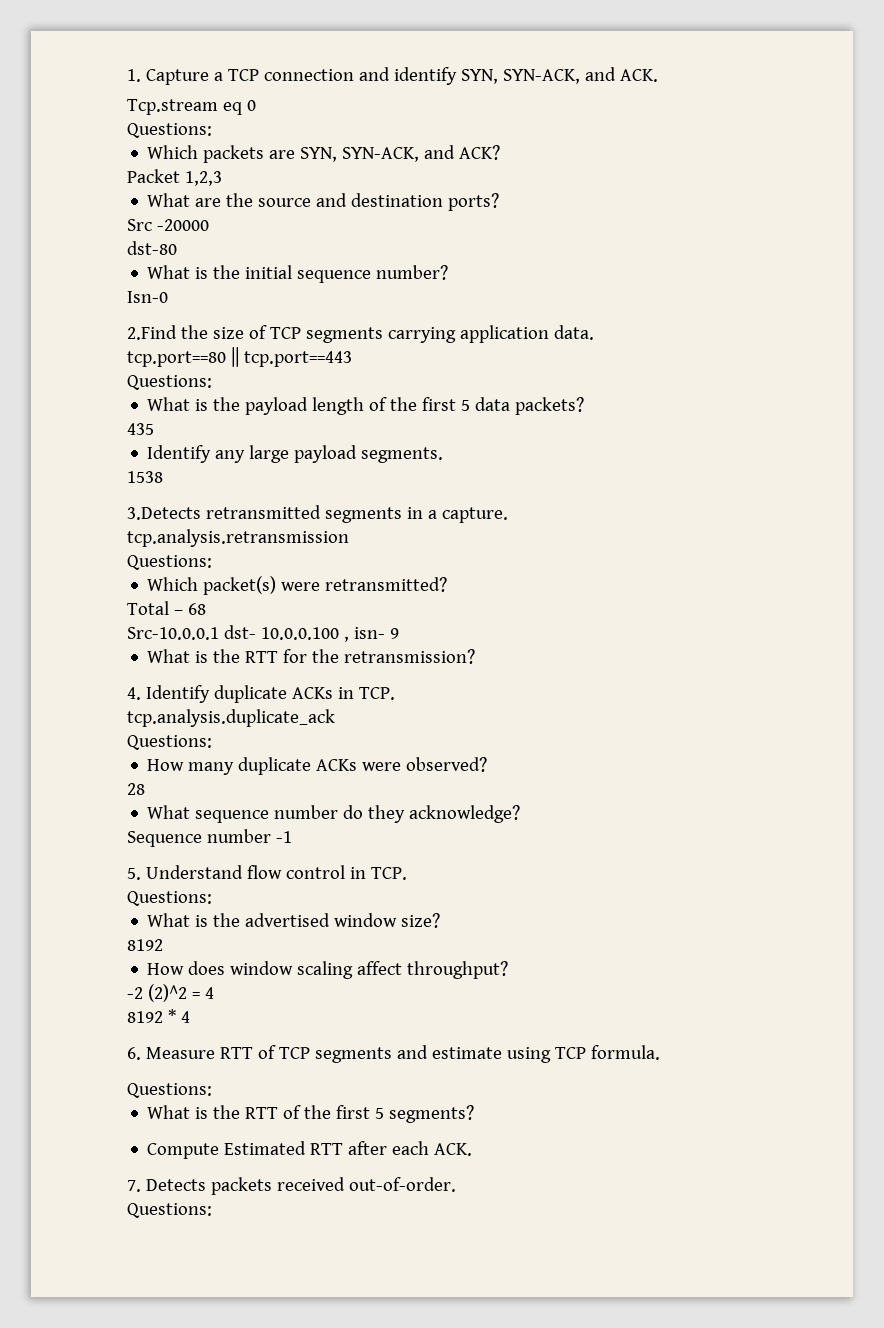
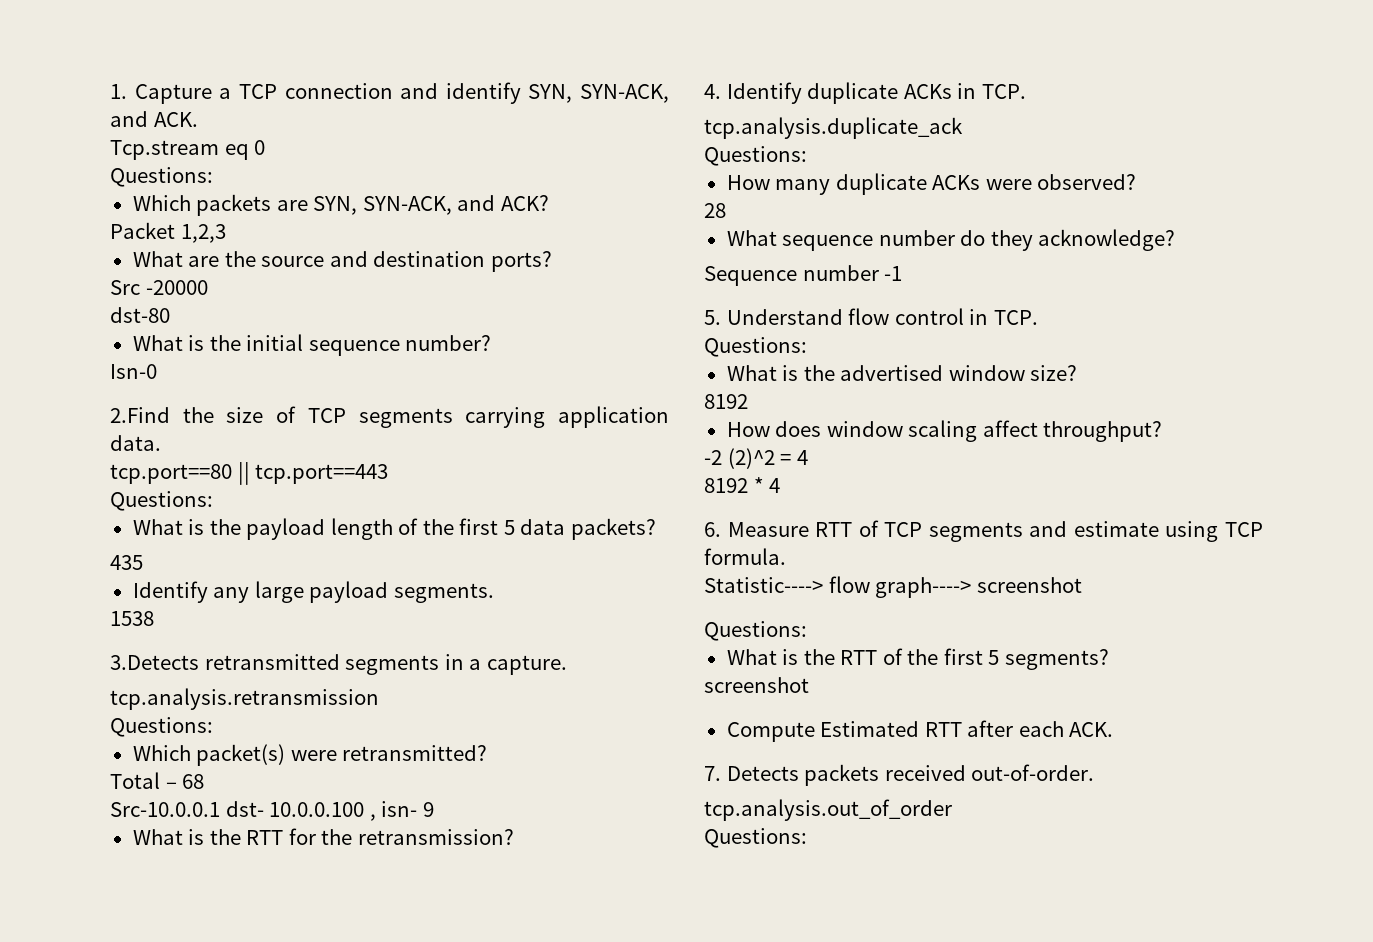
(660, 1052) none -> [704,576,1082,598] // Statistic----> flow graph----> screenshot
(475, 1114) none -> [704,677,809,693] // screenshot
(456, 1184) none -> [704,799,952,821] // tcp.analysis.out_of_order

